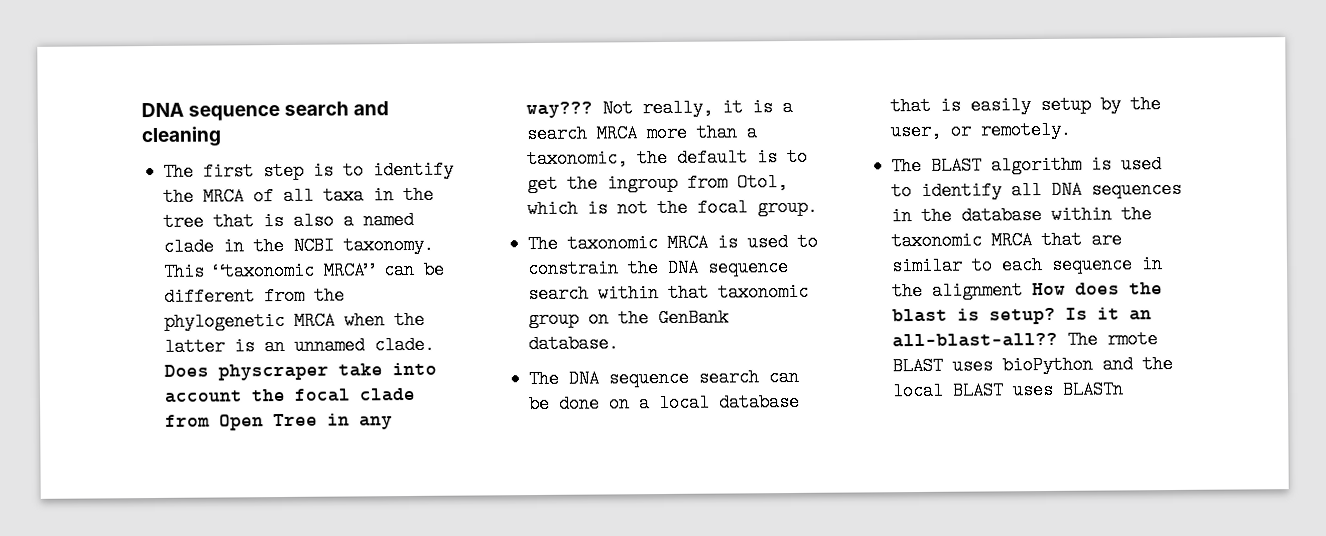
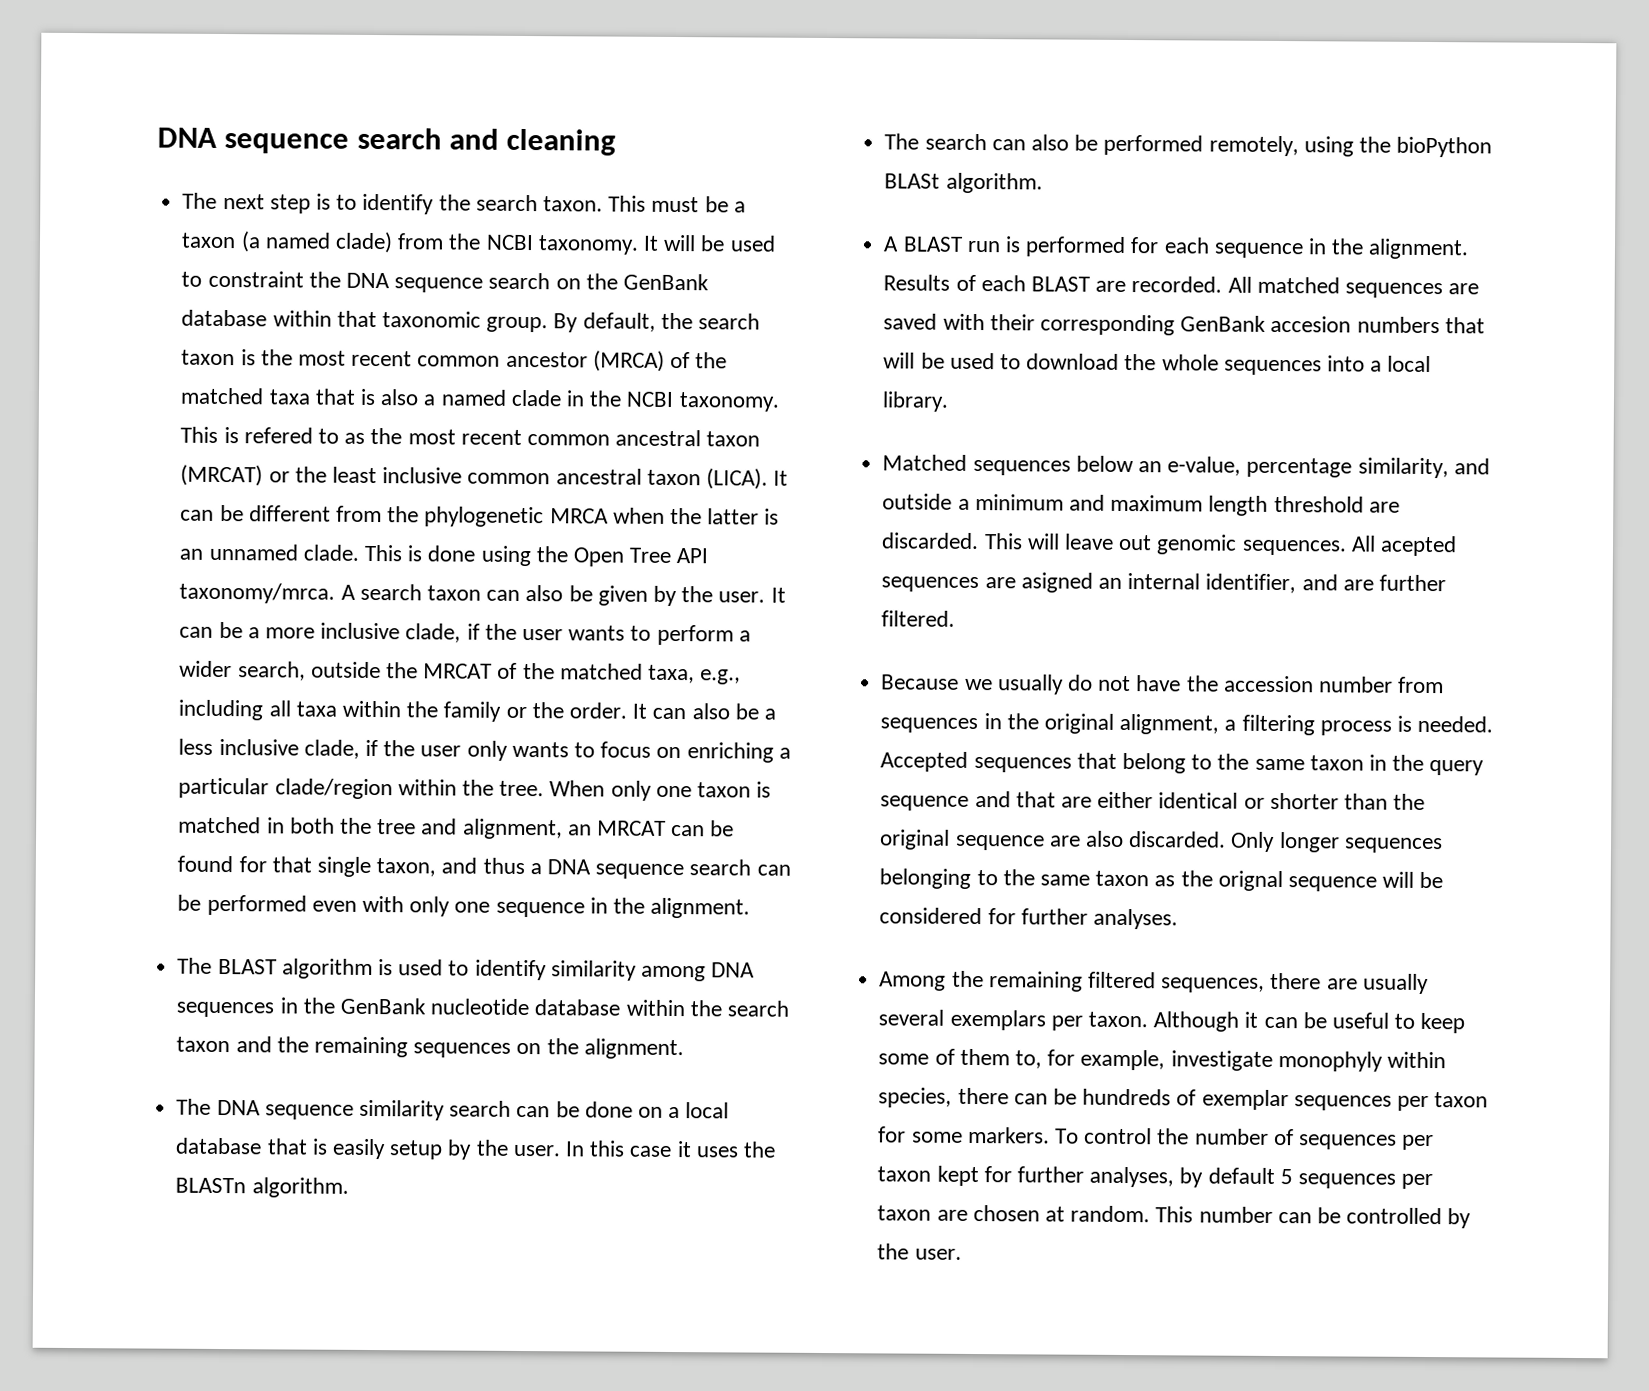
[203,162,255,181] first -> [222,193,265,210] next
[203,185,435,206] [163,212,205,231] MRCA of all taxa in the tree -> [475,194,746,213] [181,231,776,255] [181,270,709,293] [181,309,760,333] [181,349,728,372] [180,387,311,405] search taxon. This must be a taxon (a named clade) from the NCBI taxonomy. It will be used to constraint the DNA sequence search on the GenBank database within that taxonomic group. By default, the search taxon is the most recent common ancestor (MRCA) of the matched taxa
[213,261,376,281] “taxonomic MRCA” -> [223,427,761,447] [180,464,789,490] is refered to as the most recent common ancestral taxon (MRCAT) or the least inclusive common ancestral taxon (LICA). It
[164,362,438,381] [164,387,417,403] [165,413,394,431] [526,97,794,119] [526,123,759,144] [527,147,809,169] [527,173,789,194] [527,197,819,219] [527,232,819,254] [527,258,790,279] [528,282,810,304] [528,308,730,329] [528,334,620,354] Does physcraper take into account the focal clade from Open Tree in any way??? Not really, it is a search MRCA more than a taxonomic, the default is to get the ingroup from Otol, which is not the focal group. // The taxonomic MRCA is used to constrain the DNA sequence search within that taxonomic group on the GenBank database. -> [363,544,709,567] [179,582,786,607] [179,621,751,646] [179,660,742,685] [178,699,777,722] [178,738,791,763] [178,777,772,801] [178,816,735,840] [177,855,791,880] [177,894,751,919] [177,957,756,982] [176,997,789,1018] [176,1036,684,1060] This is done using the Open Tree API taxonomy/mrca. A search taxon can also be given by the user. It can be a more inclusive clade, if the user wants to perform a wider search, outside the MRCAT of the matched taxa, e.g., including all taxa within the family or the order. It can also be a less inclusive clade, if the user only wants to focus on enriching a particular clade/region within the tree. When only one taxon is matched in both the tree and alignment, an MRCAT can be found for that single taxon, and thus a DNA sequence search can be performed even with only one sequence in the alignment. // The BLAST algorithm is used to identify similarity among DNA sequences in the GenBank nucleotide database within the search taxon and the remaining sequences on the alignment.
(690, 378) none -> [358,1099,445,1121] similarity
[890,120,1072,141] [891,155,1163,176] [891,179,1183,201] [891,205,1153,226] [891,230,1123,251] [891,255,1164,276] [892,281,1164,301] [892,307,1153,325] [892,330,1159,349] [892,354,1174,376] [892,380,1125,401] user, or remotely. // The BLAST algorithm is used to identify all DNA sequences in the database within the taxonomic MRCA that are similar to each sequence in the alignment How does the blast is setup? Is it an all-blast-all?? The rmote BLAST uses bioPython and the local BLAST uses BLASTn -> [512,1140,777,1158] [175,1177,349,1198] [884,133,1493,158] [884,172,1043,194] [883,236,1470,260] [883,274,1480,299] [883,313,1485,336] [883,352,1432,376] [882,391,950,412] [882,454,1490,479] [882,493,1400,516] [881,532,1457,557] [881,572,1446,594] [881,610,956,627] [881,674,1445,695] [880,713,1494,736] [880,751,1485,776] [880,790,1426,811] [879,829,1443,854] [879,868,1444,892] [879,907,1178,930] [879,970,1429,995] [878,1009,1466,1034] [878,1048,1446,1072] [878,1087,1489,1112] [878,1126,1435,1151] [877,1165,1434,1190] [877,1204,1472,1229] [877,1243,962,1260] user. In this case it uses the BLASTn algorithm. // The search can also be performed remotely, using the bioPython BLASt algorithm. // A BLAST run is performed for each sequence in the alignment. Results of each BLAST are recorded. All matched sequences are saved with their corresponding GenBank accesion numbers that will be used to download the whole sequences into a local library. // Matched sequences below an e-value, percentage similarity, and outside a minimum and maximum length threshold are discarded. This will leave out genomic sequences. All acepted sequences are asigned an internal identifier, and are further filtered. // Because we usually do not have the accession number from sequences in the original alignment, a filtering process is needed. Accepted sequences that belong to the same taxon in the query sequence and that are either identical or shorter than the original sequence are also discarded. Only longer sequences belonging to the same taxon as the orignal sequence will be considered for further analyses. // Among the remaining filtered sequences, there are usually several exemplars per taxon. Although it can be useful to keep some of them to, for example, investigate monophyly within species, there can be hundreds of exemplar sequences per taxon for some markers. To control the number of sequences per taxon kept for further analyses, by default 5 sequences per taxon are chosen at random. This number can be controlled by the user.

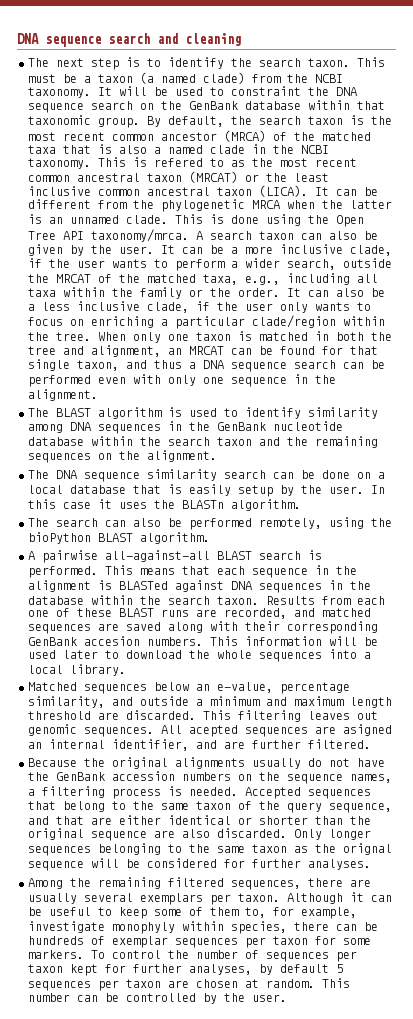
[884,173,941,189] BLASt -> [98,533,133,542] BLAST
[902,236,1470,260] [883,274,1252,293] BLAST run is performed for each sequence in the alignment. Results of each BLAST are recorded. All -> [42,550,322,563] [28,565,357,578] [28,580,371,593] [28,595,385,605] [28,608,315,619] pairwise all-against-all BLAST search is performed. This means that each sequence in the alignment is BLASTed against DNA sequences in the database within the search taxon. Results from each one of these BLAST runs are recorded, and
(938, 321) none -> [168,622,203,633] along
[1356,316,1485,334] [883,352,995,370] numbers that will be used -> [147,636,378,646] [28,650,98,659] numbers. This information will be used later
[1026,533,1114,550] will leave -> [238,710,350,722] filtering leaves
[964,678,993,691] we -> [84,757,245,769] the original alignments
[1223,675,1445,694] [880,713,1220,735] accession number from sequences in the original alignment, -> [56,771,392,784] GenBank accession numbers on the sequence names,
[1368,754,1387,771] in -> [238,801,252,810] of
[880,795,970,811] sequence -> [329,803,392,813] sequence,

